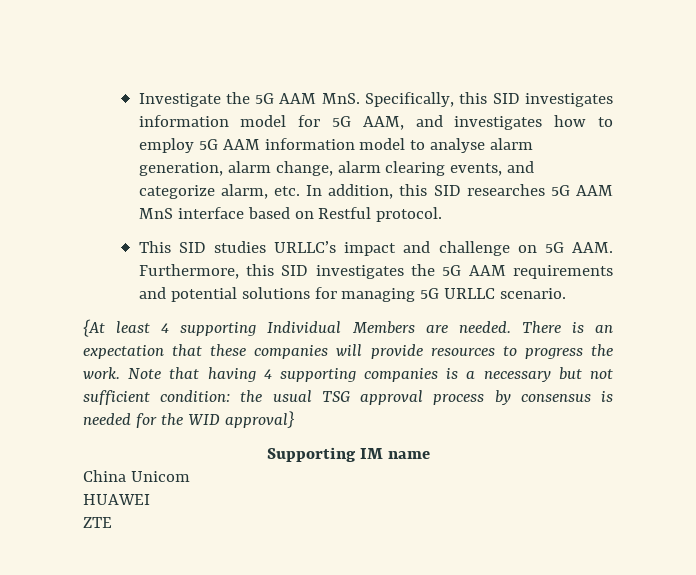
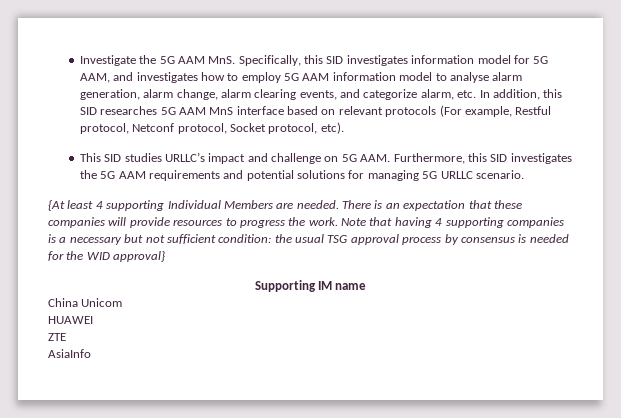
[318,207,443,222] Restful protocol. -> [338,105,552,117] [79,122,344,134] relevant protocols (For example, Restful protocol, Netconf protocol, Socket protocol, etc).
(112, 522) none -> [48,349,91,358] // AsiaInfo

